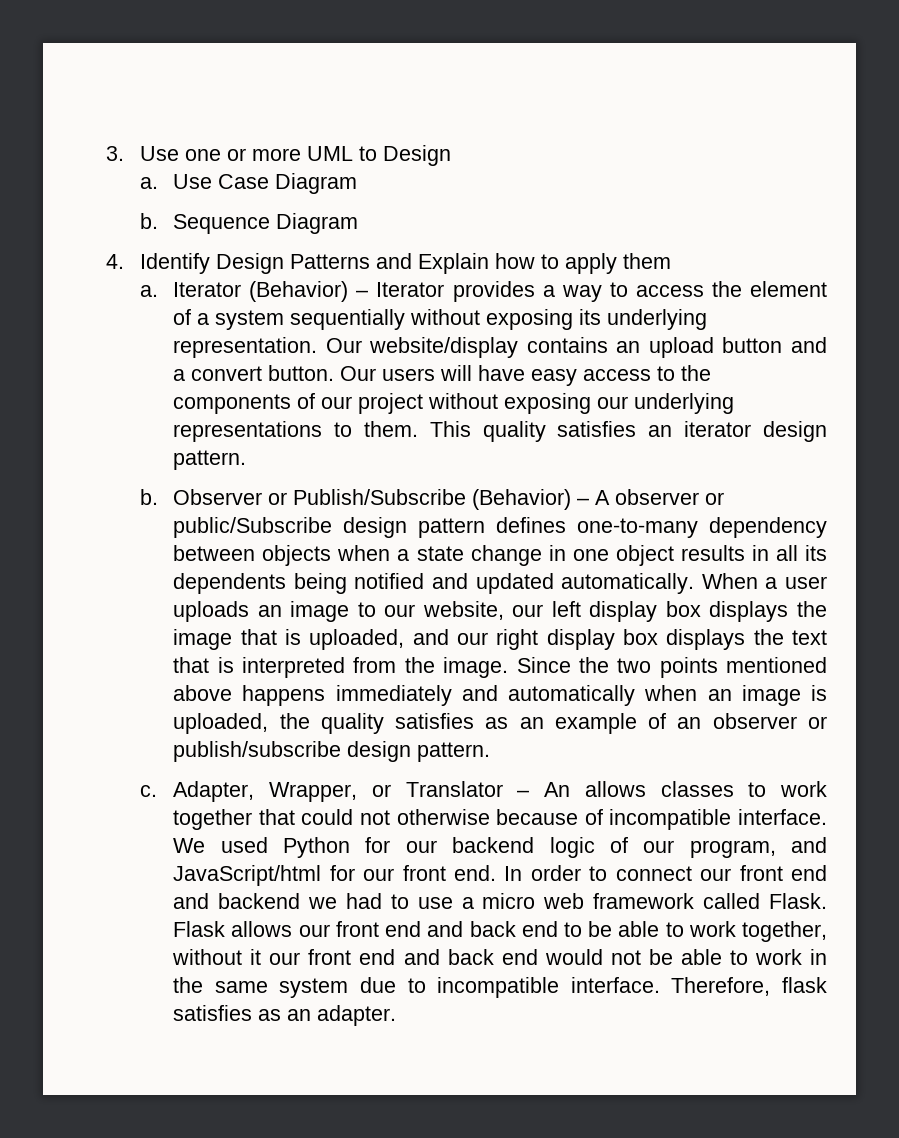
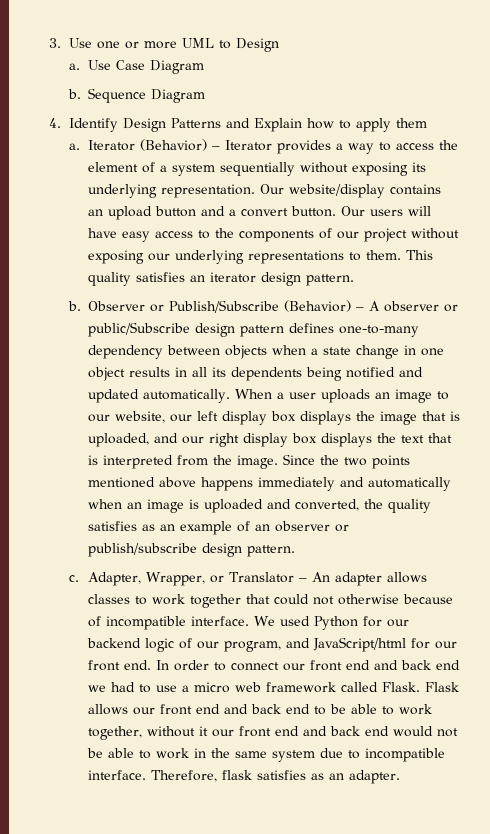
[173,713,269,734] uploaded, -> [203,499,359,513] uploaded and converted,
(570, 789) none -> [334,572,382,586] adapter
[218,893,301,909] backend -> [400,660,460,670] back end

